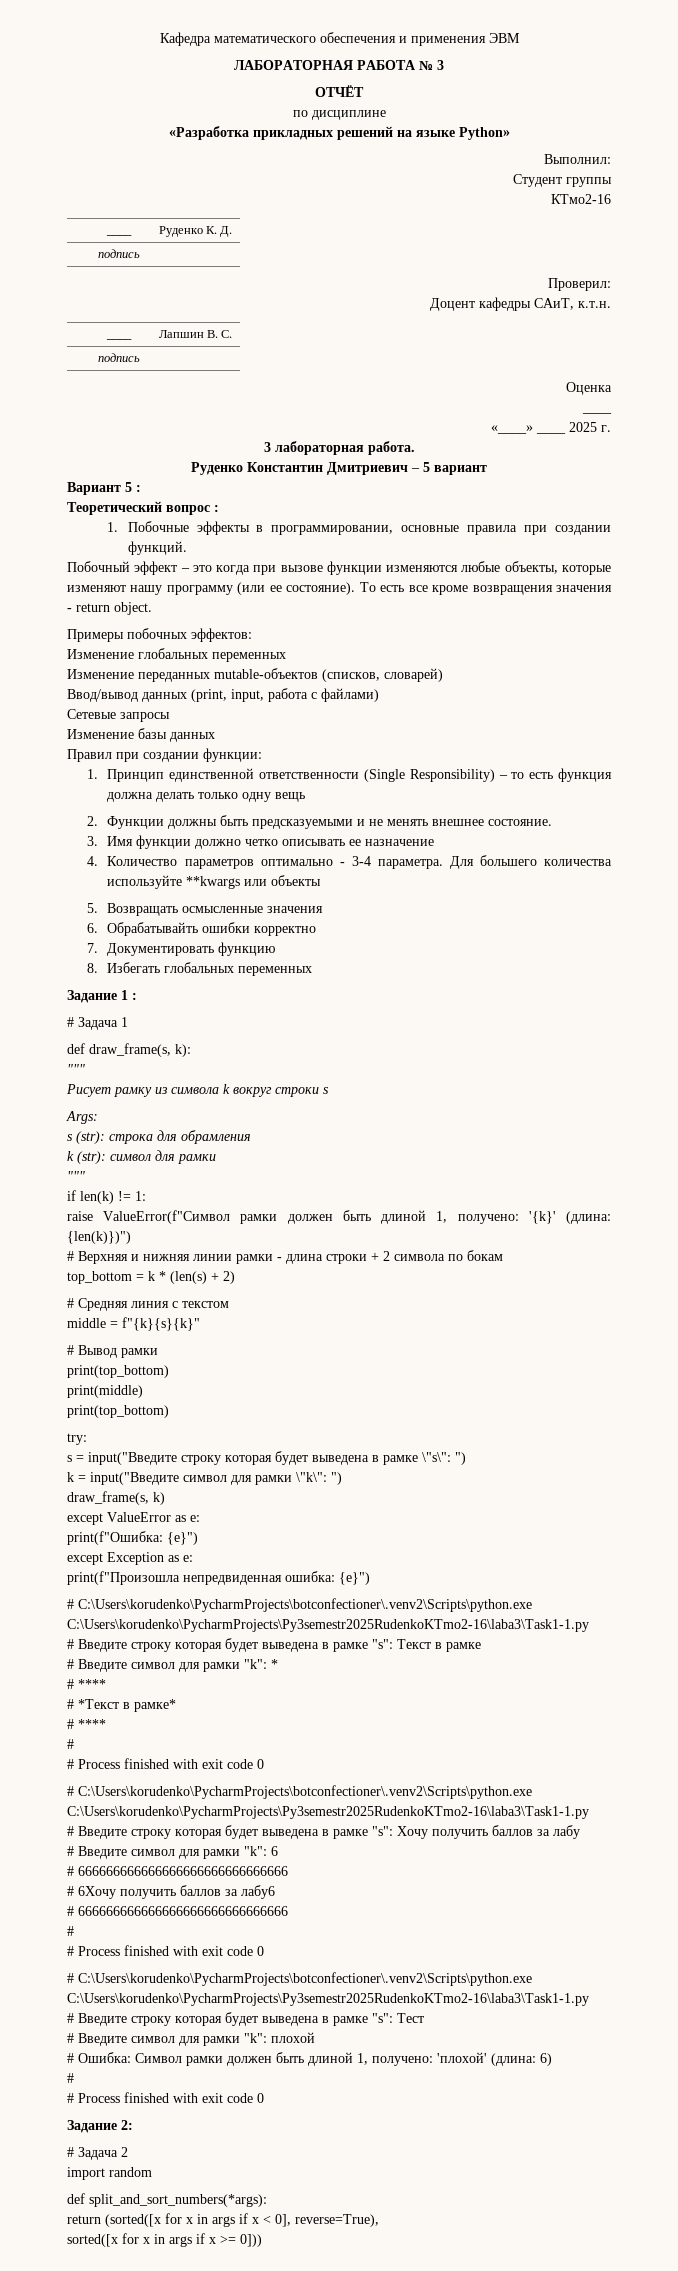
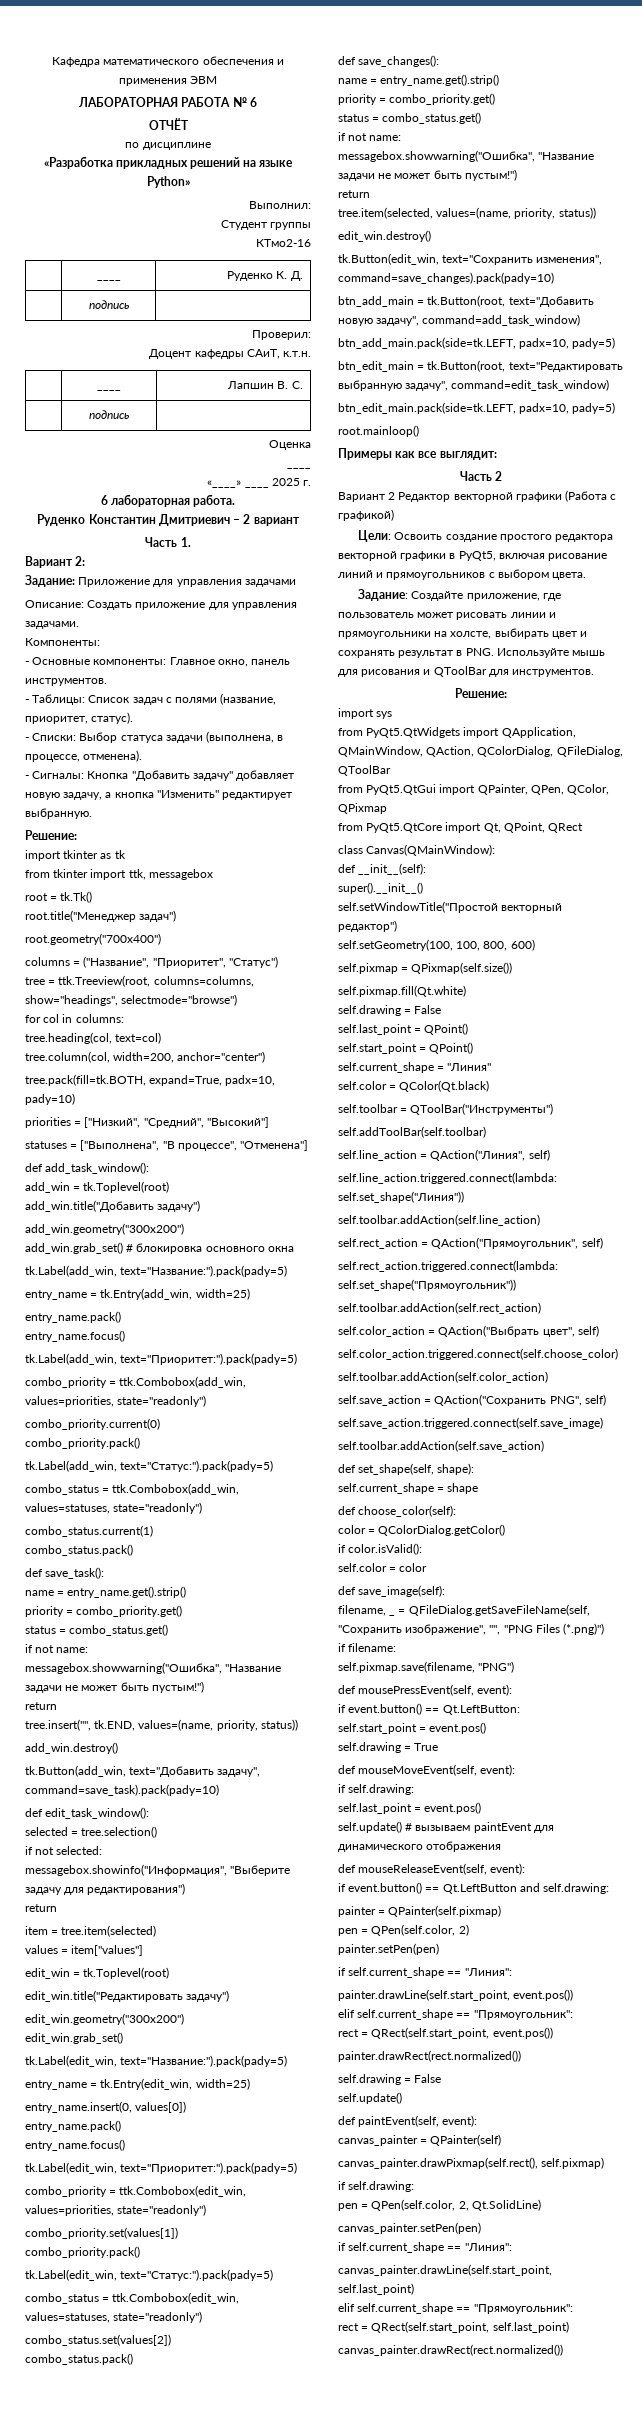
[437,60,444,70] 3 -> [249,97,257,107] 6
[263,442,271,452] 3 -> [100,495,108,505] 6
[423,462,430,472] 5 -> [243,514,251,524] 2
[67,482,141,495] [67,501,219,515] [107,521,612,535] [127,541,187,555] [67,561,611,575] [67,582,612,595] [67,602,152,615] [67,628,252,642] [67,648,286,662] [67,668,443,682] [67,688,379,702] [67,709,170,722] [67,728,215,742] [67,748,262,762] [87,768,612,782] [107,792,306,802] [87,815,553,829] [87,835,435,849] [87,855,612,869] [107,875,322,889] [87,903,324,916] [87,922,317,936] [87,942,276,956] [87,962,313,976] [67,990,137,1003] [67,1017,128,1030] [67,1043,191,1057] [67,1064,85,1074] [66,1084,329,1097] [66,1111,98,1124] [67,1130,251,1144] [67,1150,216,1164] [67,1171,85,1181] [67,1190,146,1204] [67,1210,611,1224] [67,1231,131,1244] [67,1250,503,1264] [67,1271,235,1284] [67,1298,229,1311] [67,1317,200,1331] [67,1345,158,1358] [67,1365,169,1378] [67,1385,143,1398] [67,1405,169,1418] [67,1433,87,1445] [67,1451,466,1465] [67,1472,342,1485] [67,1491,165,1505] [67,1512,200,1525] [67,1531,198,1545] [67,1552,193,1565] [67,1571,370,1585] [67,1598,532,1612] [67,1619,589,1632] [67,1638,481,1652] [67,1659,278,1672] [67,1679,106,1689] [67,1699,176,1712] [67,1719,106,1729] [67,1739,74,1749] [67,1758,264,1769] [67,1785,532,1799] [67,1806,589,1819] [67,1825,580,1839] [67,1846,278,1859] [67,1866,288,1876] [67,1885,275,1899] [67,1906,288,1916] [67,1926,74,1936] [67,1945,264,1956] [67,1972,532,1986] [67,1993,589,2006] [67,2012,424,2026] [67,2032,315,2046] [67,2052,552,2066] [67,2073,74,2083] [67,2092,264,2103] [67,2120,133,2133] [67,2147,128,2160] [67,2167,152,2180] [67,2193,267,2207] [67,2213,379,2227] [67,2233,262,2247] // Вариант 5 : // Теоретический вопрос : // 1. Побочные эффекты в программировании, основные правила при создании функций. // Побочный эффект – это когда при вызове функции изменяются любые объекты, которые изменяют нашу программу (или ее состояние). То есть все кроме возвращения значения - return object. // Примеры побочных эффектов: // Изменение глобальных переменных // Изменение переданных mutable-объектов (списков, словарей) // Ввод/вывод данных (print, input, работа с файлами) // Сетевые запросы // Изменение базы данных // Правил при создании функции: // 1. Принцип единственной ответственности (Single Responsibility) – то есть функция должна делать только одну вещь // 2. Функции должны быть предсказуемыми и не менять внешнее состояние. // 3. Имя функции должно четко описывать ее назначение // 4. Количество параметров оптимально - 3-4 параметра. Для большего количества используйте **kwargs или объекты // 5. Возвращать осмысленные значения // 6. Обрабатывайть ошибки корректно // 7. Документировать функцию // 8. Избегать глобальных переменных // Задание 1 : // # Задача 1 // def draw_frame(s, k): // """ // Рисует рамку из символа k вокруг строки s // Args: // s (str): строка для обрамления // k (str): символ для рамки // """ // if len(k) != 1: // raise ValueError(f"Символ рамки должен быть длиной 1, получено: '{k}' (длина: {len(k)})") // # Верхняя и нижняя линии рамки - длина строки + 2 символа по бокам // top_bottom = k * (len(s) + 2) // # Средняя линия с текстом // middle = f"{k}{s}{k}" // # Вывод рамки // print(top_bottom) // print(middle) // print(top_bottom) // try: // s = input("Введите строку которая будет выведена в рамке \"s\": ") // k = input("Введите символ для рамки \"k\": ") // draw_frame(s, k) // except ValueError as e: // print(f"Ошибка: {e}") // except Exception as e: // print(f"Произошла непредвиденная ошибка: {e}") // # C:\Users\korudenko\PycharmProjects\botconfectioner\.venv2\Scripts\python.exe C:\Users\korudenko\PycharmProjects\Py3semestr2025RudenkoKTmo2-16\laba3\Task1-1.py // # Введите строку которая будет выведена в рамке "s": Текст в рамке // # Введите символ для рамки "k": * // # **** // # *Текст в рамке* // # **** // # // # Process finished with exit code 0 // # C:\Users\korudenko\PycharmProjects\botconfectioner\.venv2\Scripts\python.exe C:\Users\korudenko\PycharmProjects\Py3semestr2025RudenkoKTmo2-16\laba3\Task1-1.py // # Введите строку которая будет выведена в рамке "s": Хочу получить баллов за лабу // # Введите символ для рамки "k": 6 // # 666666666666666666666666666666 // # 6Хочу получить баллов за лабу6 // # 666666666666666666666666666666 // # // # Process finished with exit code 0 // # C:\Users\korudenko\PycharmProjects\botconfectioner\.venv2\Scripts\python.exe C:\Users\korudenko\PycharmProjects\Py3semestr2025RudenkoKTmo2-16\laba3\Task1-1.py // # Введите строку которая будет выведена в рамке "s": Тест // # Введите символ для рамки "k": плохой // # Ошибка: Символ рамки должен быть длиной 1, получено: 'плохой' (длина: 6) // # // # Process finished with exit code 0 // Задание 2: // # Задача 2 // import random // def split_and_sort_numbers(*args): // return (sorted([x for x in args if x < 0], reverse=True), // sorted([x for x in args if x >= 0])) -> [145,537,191,547] [25,556,86,568] [25,575,296,587] [25,600,297,610] [25,621,79,629] [25,638,100,646] [25,657,291,667] [25,678,107,686] [25,693,277,705] [25,712,134,724] [25,731,284,743] [25,750,143,762] [25,770,295,781] [25,790,293,800] [25,808,92,819] [25,830,77,840] [25,850,126,861] [25,869,213,880] [25,891,93,903] [25,910,177,922] [25,933,161,945] [25,956,278,968] [25,975,254,987] [25,994,238,1006] [25,1014,124,1023] [25,1032,162,1044] [25,1051,266,1063] [25,1074,276,1086] [25,1093,75,1105] [25,1117,269,1128] [25,1140,309,1151] [25,1162,150,1174] [25,1181,170,1193] [25,1200,201,1212] [25,1223,184,1235] [25,1242,294,1254] [25,1265,288,1277] [25,1288,250,1300] [25,1311,121,1323] [25,1330,125,1342] [25,1353,298,1365] [25,1376,247,1388] [25,1395,207,1407] [25,1418,160,1430] [25,1437,140,1449] [25,1460,274,1472] [25,1483,240,1495] [25,1502,203,1514] [25,1525,153,1537] [25,1544,133,1556] [25,1567,105,1579] [25,1586,187,1598] [25,1605,183,1617] [25,1624,169,1636] [25,1644,89,1653] [25,1662,282,1674] [25,1681,204,1693] [25,1702,57,1710] [25,1719,298,1731] [25,1742,118,1754] [25,1765,261,1777] [25,1784,219,1796] [25,1807,150,1819] [25,1826,158,1838] [25,1846,103,1855] [25,1864,291,1876] [25,1883,186,1895] [25,1904,57,1912] [25,1925,157,1937] [25,1945,144,1956] [25,1967,170,1979] [25,1990,230,2002] [25,2013,184,2025] [25,2032,123,2044] [25,2055,288,2067] [25,2078,250,2090] [25,2101,187,2113] [25,2120,121,2132] [25,2139,125,2151] [25,2162,298,2174] [25,2185,247,2197] [25,2204,207,2216] [25,2227,178,2239] [25,2246,140,2258] [25,2269,274,2281] [25,2292,240,2304] [25,2311,203,2323] [25,2334,171,2346] [25,2353,133,2365] [338,55,440,67] [338,74,500,86] [338,93,496,105] [338,112,482,124] [338,132,402,141] [338,150,595,162] [338,169,517,181] [338,190,370,198] [338,207,596,219] [338,230,431,242] [338,253,603,265] [338,272,554,284] [338,295,594,307] [338,314,581,326] [338,337,616,349] [338,360,623,372] [338,379,610,391] [338,402,616,414] [338,425,419,437] [338,448,497,460] [459,471,503,481] [338,490,617,502] [338,509,394,521] [358,530,613,542] [338,551,608,561] [338,569,587,580] [358,589,561,601] [338,612,556,620] [338,628,588,639] [338,648,606,658] [338,666,595,677] [455,688,507,698] [338,708,393,719] [338,727,576,738] [338,746,623,757] [338,765,391,776] [338,784,610,795] [338,803,387,814] [338,822,584,833] [338,844,496,856] [338,863,427,875] [338,882,423,894] [338,901,563,913] [338,920,397,932] [338,939,535,951] [338,962,513,974] [338,985,466,997] [338,1005,442,1016] [338,1023,469,1035] [338,1042,474,1054] [338,1062,492,1073] [338,1080,490,1092] [338,1103,554,1115] [338,1126,486,1138] [338,1149,550,1161] [338,1172,557,1184] [338,1191,464,1203] [338,1214,540,1226] [338,1237,603,1249] [338,1260,558,1272] [338,1279,516,1291] [338,1302,541,1314] [338,1325,599,1337] [338,1348,618,1360] [338,1371,548,1383] [338,1394,606,1406] [338,1417,603,1429] [338,1440,544,1452] [338,1463,475,1475] [338,1483,479,1494] [338,1505,457,1517] [338,1524,506,1536] [338,1543,423,1555] [338,1563,428,1572] [338,1585,446,1597] [338,1605,396,1616] [398,1604,590,1616] [338,1623,605,1635] [338,1643,397,1652] [338,1661,515,1673] [338,1684,513,1696] [338,1703,520,1715] [338,1722,487,1734] [338,1742,439,1753] [338,1764,516,1776] [338,1784,415,1795] [338,1802,482,1814] [338,1821,554,1833] [338,1841,502,1852] [338,1863,526,1875] [338,1882,610,1894] [338,1905,502,1917] [338,1924,469,1936] [338,1943,439,1955] [338,1967,512,1978] [338,1989,574,2001] [338,2009,573,2020] [338,2027,553,2039] [338,2050,521,2062] [338,2074,442,2085] [338,2092,402,2104] [338,2115,478,2127] [338,2134,502,2146] [338,2157,605,2169] [338,2181,415,2192] [338,2199,541,2211] [338,2222,481,2234] [338,2242,512,2253] [338,2264,552,2276] [338,2283,414,2295] [338,2303,573,2314] [338,2321,569,2333] [338,2344,563,2356] // Часть 1. // Вариант 2: // Задание: Приложение для управления задачами // Описание: Создать приложение для управления задачами. // Компоненты: // - Основные компоненты: Главное окно, панель инструментов. // - Таблицы: Список задач с полями (название, приоритет, статус). // - Списки: Выбор статуса задачи (выполнена, в процессе, отменена). // - Сигналы: Кнопка "Добавить задачу" добавляет новую задачу, а кнопка "Изменить" редактирует выбранную. // Решение: // import tkinter as tk // from tkinter import ttk, messagebox // root = tk.Tk() // root.title("Менеджер задач") // root.geometry("700x400") // columns = ("Название", "Приоритет", "Статус") // tree = ttk.Treeview(root, columns=columns, show="headings", selectmode="browse") // for col in columns: // tree.heading(col, text=col) // tree.column(col, width=200, anchor="center") // tree.pack(fill=tk.BOTH, expand=True, padx=10, pady=10) // priorities = ["Низкий", "Средний", "Высокий"] // statuses = ["Выполнена", "В процессе", "Отменена"] // def add_task_window(): // add_win = tk.Toplevel(root) // add_win.title("Добавить задачу") // add_win.geometry("300x200") // add_win.grab_set() # блокировка основного окна // tk.Label(add_win, text="Название:").pack(pady=5) // entry_name = tk.Entry(add_win, width=25) // entry_name.pack() // entry_name.focus() // tk.Label(add_win, text="Приоритет:").pack(pady=5) // combo_priority = ttk.Combobox(add_win, values=priorities, state="readonly") // combo_priority.current(0) // combo_priority.pack() // tk.Label(add_win, text="Статус:").pack(pady=5) // combo_status = ttk.Combobox(add_win, values=statuses, state="readonly") // combo_status.current(1) // combo_status.pack() // def save_task(): // name = entry_name.get().strip() // priority = combo_priority.get() // status = combo_status.get() // if not name: // messagebox.showwarning("Ошибка", "Название задачи не может быть пустым!") // return // tree.insert("", tk.END, values=(name, priority, status)) // add_win.destroy() // tk.Button(add_win, text="Добавить задачу", command=save_task).pack(pady=10) // def edit_task_window(): // selected = tree.selection() // if not selected: // messagebox.showinfo("Информация", "Выберите задачу для редактирования") // return // item = tree.item(selected) // values = item["values"] // edit_win = tk.Toplevel(root) // edit_win.title("Редактировать задачу") // edit_win.geometry("300x200") // edit_win.grab_set() // tk.Label(edit_win, text="Название:").pack(pady=5) // entry_name = tk.Entry(edit_win, width=25) // entry_name.insert(0, values[0]) // entry_name.pack() // entry_name.focus() // tk.Label(edit_win, text="Приоритет:").pack(pady=5) // combo_priority = ttk.Combobox(edit_win, values=priorities, state="readonly") // combo_priority.set(values[1]) // combo_priority.pack() // tk.Label(edit_win, text="Статус:").pack(pady=5) // combo_status = ttk.Combobox(edit_win, values=statuses, state="readonly") // combo_status.set(values[2]) // combo_status.pack() // def save_changes(): // name = entry_name.get().strip() // priority = combo_priority.get() // status = combo_status.get() // if not name: // messagebox.showwarning("Ошибка", "Название задачи не может быть пустым!") // return // tree.item(selected, values=(name, priority, status)) // edit_win.destroy() // tk.Button(edit_win, text="Сохранить изменения", command=save_changes).pack(pady=10) // btn_add_main = tk.Button(root, text="Добавить новую задачу", command=add_task_window) // btn_add_main.pack(side=tk.LEFT, padx=10, pady=5) // btn_edit_main = tk.Button(root, text="Редактировать выбранную задачу", command=edit_task_window) // btn_edit_main.pack(side=tk.LEFT, padx=10, pady=5) // root.mainloop() // Примеры как все выглядит: // Часть 2 // Вариант 2 Редактор векторной графики (Работа с графикой) // Цели: Освоить создание простого редактора векторной графики в PyQt5, включая рисование линий и прямоугольников с выбором цвета. // Задание: Создайте приложение, где пользователь может рисовать линии и прямоугольники на холсте, выбирать цвет и сохранять результат в PNG. Используйте мышь для рисования и QToolBar для инструментов. // Решение: // import sys // from PyQt5.QtWidgets import QApplication, QMainWindow, QAction, QColorDialog, QFileDialog, QToolBar // from PyQt5.QtGui import QPainter, QPen, QColor, QPixmap // from PyQt5.QtCore import Qt, QPoint, QRect // class Canvas(QMainWindow): // def __init__(self): // super().__init__() // self.setWindowTitle("Простой векторный редактор") // self.setGeometry(100, 100, 800, 600) // self.pixmap = QPixmap(self.size()) // self.pixmap.fill(Qt.white) // self.drawing = False // self.last_point = QPoint() // self.start_point = QPoint() // self.current_shape = "Линия" // self.color = QColor(Qt.black) // self.toolbar = QToolBar("Инструменты") // self.addToolBar(self.toolbar) // self.line_action = QAction("Линия", self) // self.line_action.triggered.connect(lambda: self.set_shape("Линия")) // self.toolbar.addAction(self.line_action) // self.rect_action = QAction("Прямоугольник", self) // self.rect_action.triggered.connect(lambda: self.set_shape("Прямоугольник")) // self.toolbar.addAction(self.rect_action) // self.color_action = QAction("Выбрать цвет", self) // self.color_action.triggered.connect(self.choose_color) // self.toolbar.addAction(self.color_action) // self.save_action = QAction("Сохранить PNG", self) // self.save_action.triggered.connect(self.save_image) // self.toolbar.addAction(self.save_action) // def set_shape(self, shape): // self.current_shape = shape // def choose_color(self): // color = QColorDialog.getColor() // if color.isValid(): // self.color = color // def save_image(self): // filename, _ = QFileDialog.getSaveFileName(self, "Сохранить изображение", "", "PNG Files (*.png)") // if filename: // self.pixmap.save(filename, "PNG") // def mousePressEvent(self, event): // if event.button() == Qt.LeftButton: // self.start_point = event.pos() // self.drawing = True // def mouseMoveEvent(self, event): // if self.drawing: // self.last_point = event.pos() // self.update() # вызываем paintEvent для динамического отображения // def mouseReleaseEvent(self, event): // if event.button() == Qt.LeftButton and self.drawing: // painter = QPainter(self.pixmap) // pen = QPen(self.color, 2) // painter.setPen(pen) // if self.current_shape == "Линия": // painter.drawLine(self.start_point, event.pos()) // elif self.current_shape == "Прямоугольник": // rect = QRect(self.start_point, event.pos()) // painter.drawRect(rect.normalized()) // self.drawing = False // self.update() // def paintEvent(self, event): // canvas_painter = QPainter(self) // canvas_painter.drawPixmap(self.rect(), self.pixmap) // if self.drawing: // pen = QPen(self.color, 2, Qt.SolidLine) // canvas_painter.setPen(pen) // if self.current_shape == "Линия": // canvas_painter.drawLine(self.start_point, self.last_point) // elif self.current_shape == "Прямоугольник": // rect = QRect(self.start_point, self.last_point) // canvas_painter.drawRect(rect.normalized())

